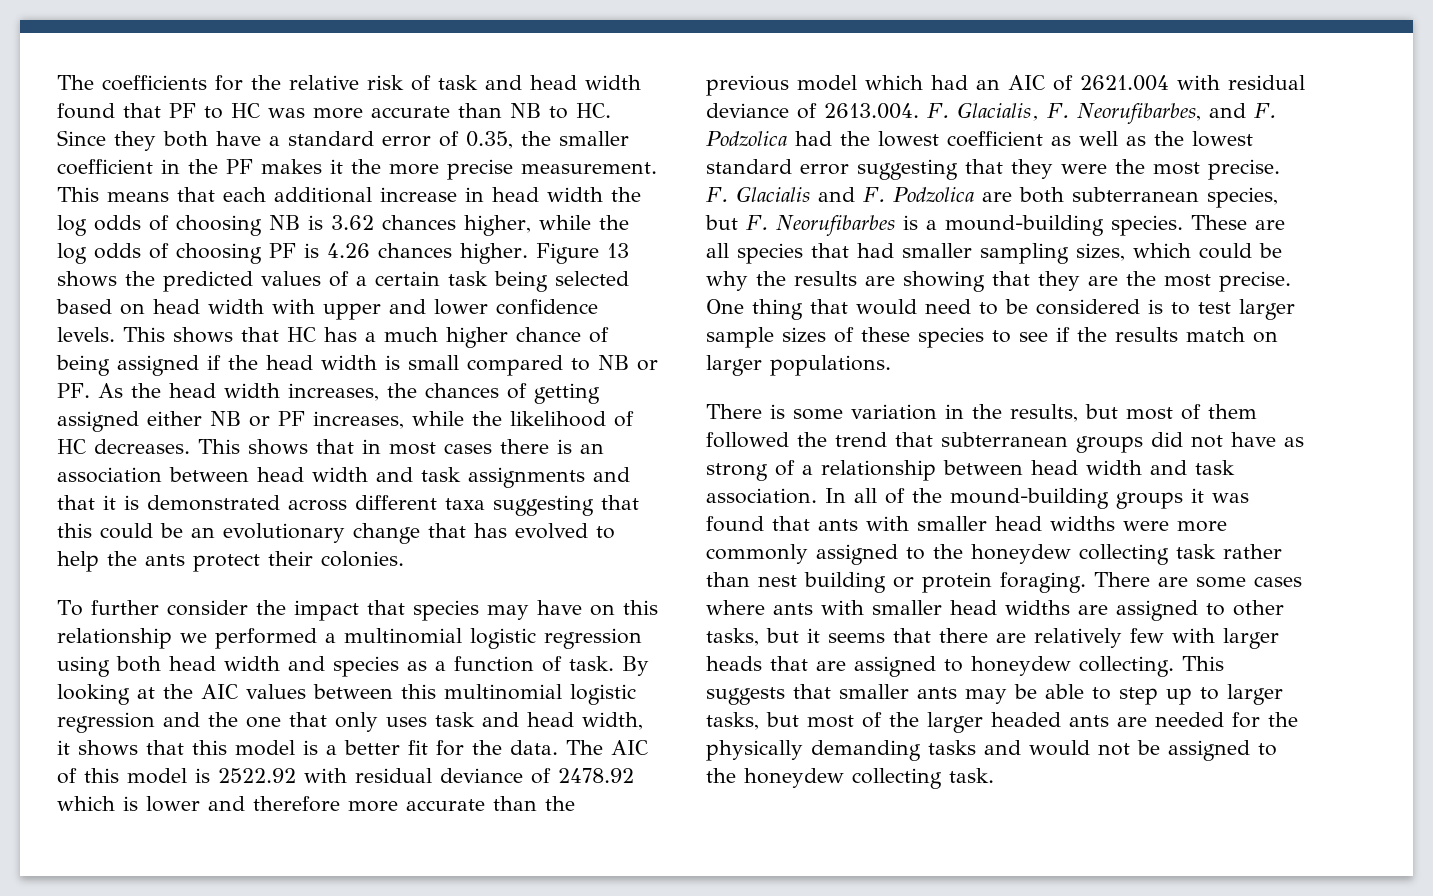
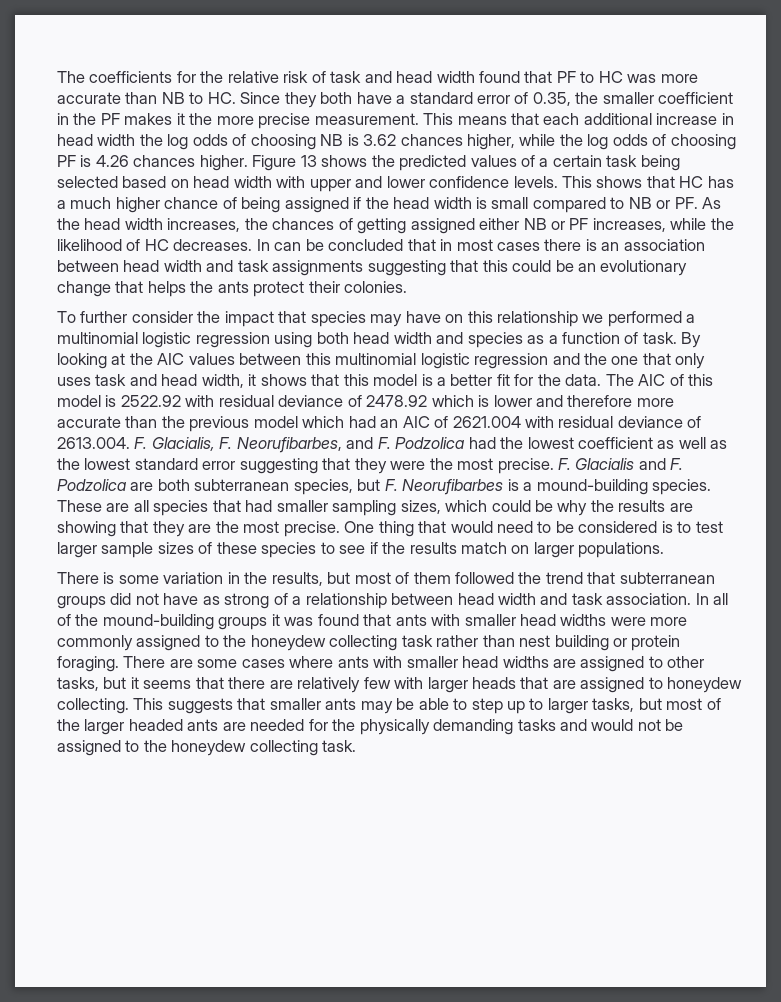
[198,439,308,455] This shows -> [256,239,404,251] In can be concluded
[593,467,630,482] [57,495,485,511] and that it is demonstrated across different taxa -> (364, 268) none
[474,523,615,539] [57,551,99,572] has evolved to help -> [147,281,186,297] helps

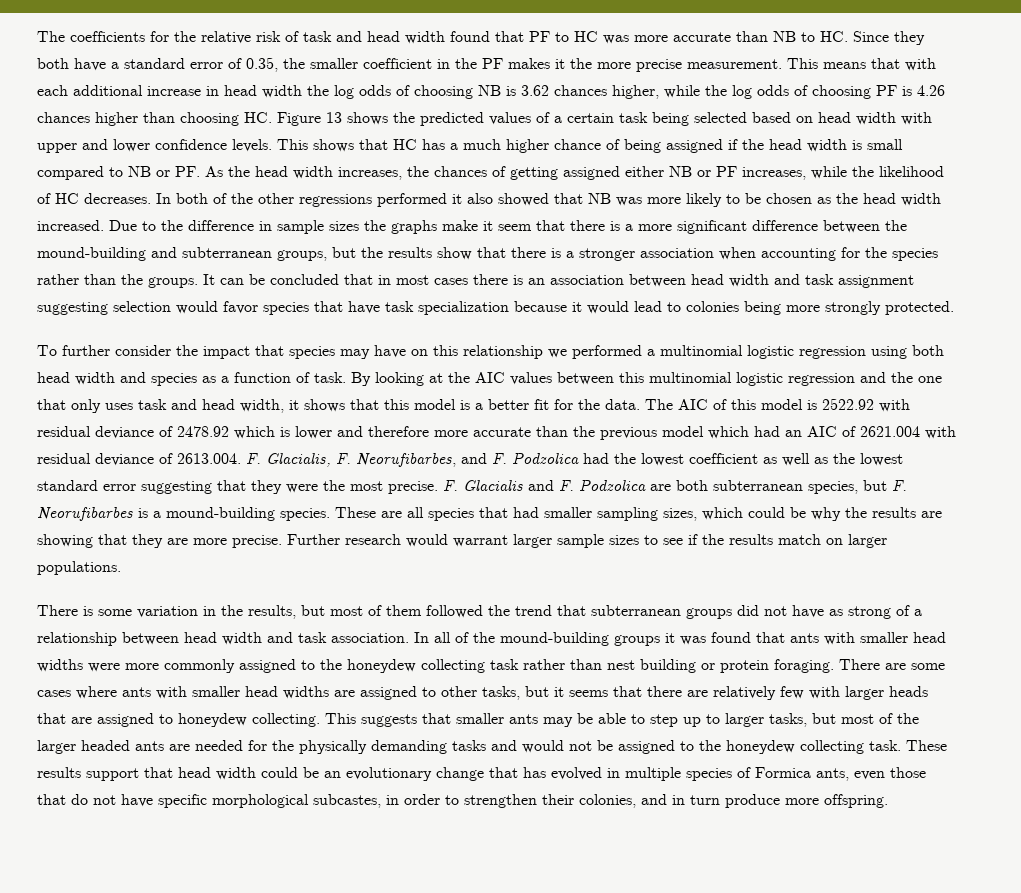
(540, 119) none -> [905,58,936,71] with
[199,155,248,171] higher. -> [95,112,272,126] higher than choosing HC.
(270, 245) none -> [176,193,941,207] [37,220,907,234] [37,247,938,261] [37,274,215,288] both of the other regressions performed it also showed that NB was more likely to be chosen as the head width increased. Due to the difference in sample sizes the graphs make it seem that there is a more significant difference between the mound-building and subterranean groups, but the results show that there is a stronger association when accounting for the species rather than the groups. It
[272,260,688,276] [57,281,408,297] assignments suggesting that this could be an evolutionary change that helps the ants protect their colonies. -> [838,275,914,288] [37,301,954,315] assignment suggesting selection would favor species that have task specialization because it would lead to colonies being more strongly protected.
[215,521,723,537] [57,542,317,558] the most precise. One thing that would need to be considered is to test larger sample sizes of these species -> [193,534,639,548] more precise. Further research would warrant larger sample sizes
(357, 746) none -> [906,740,947,751] [37,767,926,781] [37,794,888,808] These results support that head width could be an evolutionary change that has evolved in multiple species of Formica ants, even those that do not have specific morphological subcastes, in order to strengthen their colonies, and in turn produce more offspring.

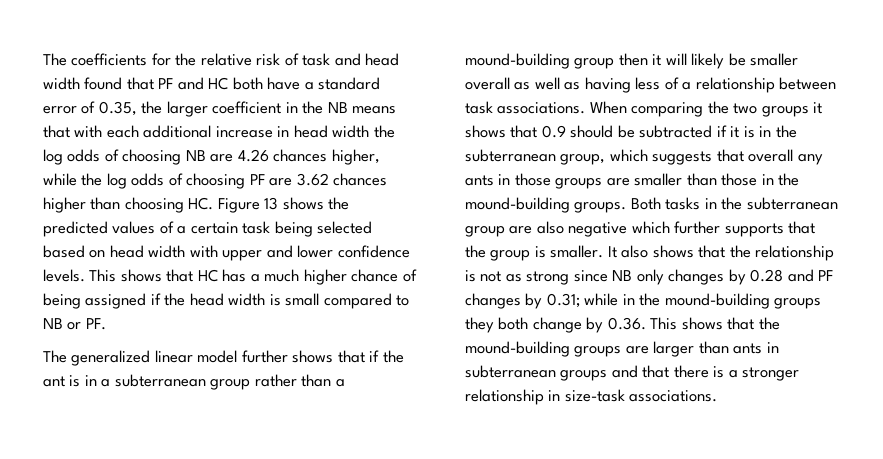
[555,31,925,45] to HC was more accurate than NB to HC. Since they -> [177,77,229,90] and HC
[310,58,358,69] smaller -> [166,101,208,117] larger
[482,58,818,72] PF makes it the more precise measurement. This -> [327,102,348,113] NB
[506,85,549,96] is 3.62 -> [210,149,269,162] are 4.26
[902,85,945,96] is 4.26 -> [269,173,329,186] are 3.62
[205,166,944,180] [37,193,941,207] [37,220,907,234] [37,247,472,261] As the head width increases, the chances of getting assigned either NB or PF increases, while the likelihood of HC decreases. In both of the other regressions performed it also showed that NB was more likely to be chosen as the head width increased. Due to the difference in sample sizes the graphs make it seem that there is a more significant difference between the mound-building and subterranean groups, but the results show -> [43,350,404,366] [43,374,345,390] [465,53,799,69] [465,77,837,93] [465,101,823,117] [465,125,797,138] [465,149,823,165] [465,173,800,189] [465,197,838,213] [465,221,816,237] [465,245,835,261] [465,269,834,285] [465,293,822,309] [465,317,780,333] [465,341,779,357] [465,365,638,381] // The generalized linear model further shows that if the ant is in a subterranean group rather than a mound-building group then it will likely be smaller overall as well as having less of a relationship between task associations. When comparing the two groups it shows that 0.9 should be subtracted if it is in the subterranean group, which suggests that overall any ants in those groups are smaller than those in the mound-building groups. Both tasks in the subterranean group are also negative which further supports that the group is smaller. It also shows that the relationship is not as strong since NB only changes by 0.28 and PF changes by 0.31; while in the mound-building groups they both change by 0.36. This shows that the mound-building groups are larger than ants in subterranean groups and
[640,247,938,261] [37,274,914,288] [37,301,954,315] [37,345,944,359] [37,372,942,386] [37,398,910,413] [37,426,956,440] [37,452,903,467] [37,479,907,494] [37,507,942,521] [37,534,887,548] [37,561,121,575] [37,605,922,619] [37,632,946,646] [37,659,945,673] [37,686,928,700] [37,713,919,727] [37,740,947,754] [37,767,926,781] [37,794,888,808] association when accounting for the species rather than the groups. It can be concluded that in most cases there is an association between head width and task assignment suggesting selection would favor species that have task specialization because it would lead to colonies being more strongly protected. // To further consider the impact that species may have on this relationship we performed a multinomial logistic regression using both head width and species as a function of task. By looking at the AIC values between this multinomial logistic regression and the one that only uses task and head width, it shows that this model is a better fit for the data. The AIC of this model is 2522.92 with residual deviance of 2478.92 which is lower and therefore more accurate than the previous model which had an AIC of 2621.004 with residual deviance of 2613.004. F. Glacialis, F. Neorufibarbes, and F. Podzolica had the lowest coefficient as well as the lowest standard error suggesting that they were the most precise. F. Glacialis and F. Podzolica are both subterranean species, but F. Neorufibarbes is a mound-building species. These are all species that had smaller sampling sizes, which could be why the results are showing that they are more precise. Further research would warrant larger sample sizes to see if the results match on larger populations. // There is some variation in the results, but most of them followed the trend that subterranean groups did not have as strong of a relationship between head width and task association. In all of the mound-building groups it was found that ants with smaller head widths were more commonly assigned to the honeydew collecting task rather than nest building or protein foraging. There are some cases where ants with smaller head widths are assigned to other tasks, but it seems that there are relatively few with larger heads that are assigned to honeydew collecting. This suggests that smaller ants may be able to step up to larger tasks, but most of the larger headed ants are needed for the physically demanding tasks and would not be assigned to the honeydew collecting task. These results support that head width could be an evolutionary change that has evolved in multiple species of Formica ants, even those that do not have specific morphological subcastes, in order to strengthen their colonies, and in turn produce more offspring. -> [465,389,718,405] relationship in size-task associations.

